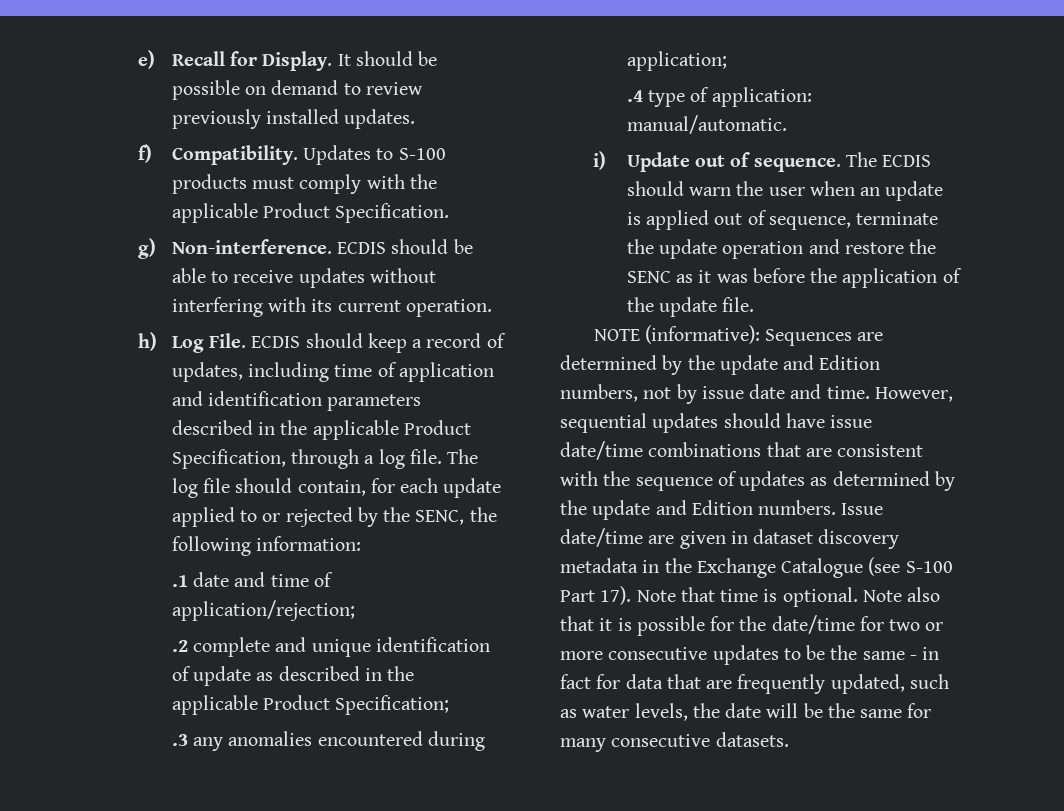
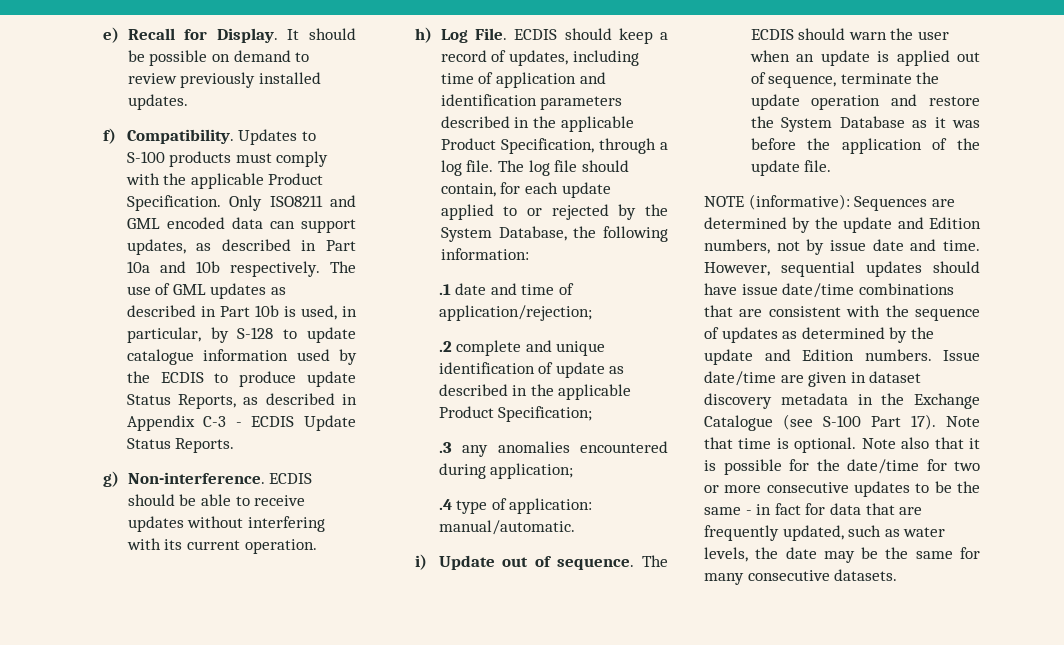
(450, 213) none -> [229,195,356,211] [126,217,356,233] [126,239,356,255] [126,261,356,277] [126,283,287,299] [126,305,357,320] [126,327,356,343] [126,349,357,365] [126,371,356,387] [126,393,357,409] [126,415,356,431] [126,438,235,453] Only ISO8211 and GML encoded data can support updates, as described in Part 10a and 10b respectively. The use of GML updates as described in Part 10b is used, in particular, by S-128 to update catalogue information used by the ECDIS to produce update Status Reports, as described in Appendix C-3 - ECDIS Update Status Reports.
[415,510,465,525] SENC, -> [440,226,567,242] System Database,
[626,271,671,283] SENC -> [781,116,905,132] System Database
[766,703,799,718] will -> [823,551,855,563] may

